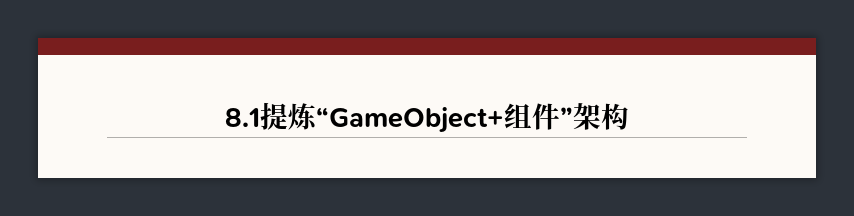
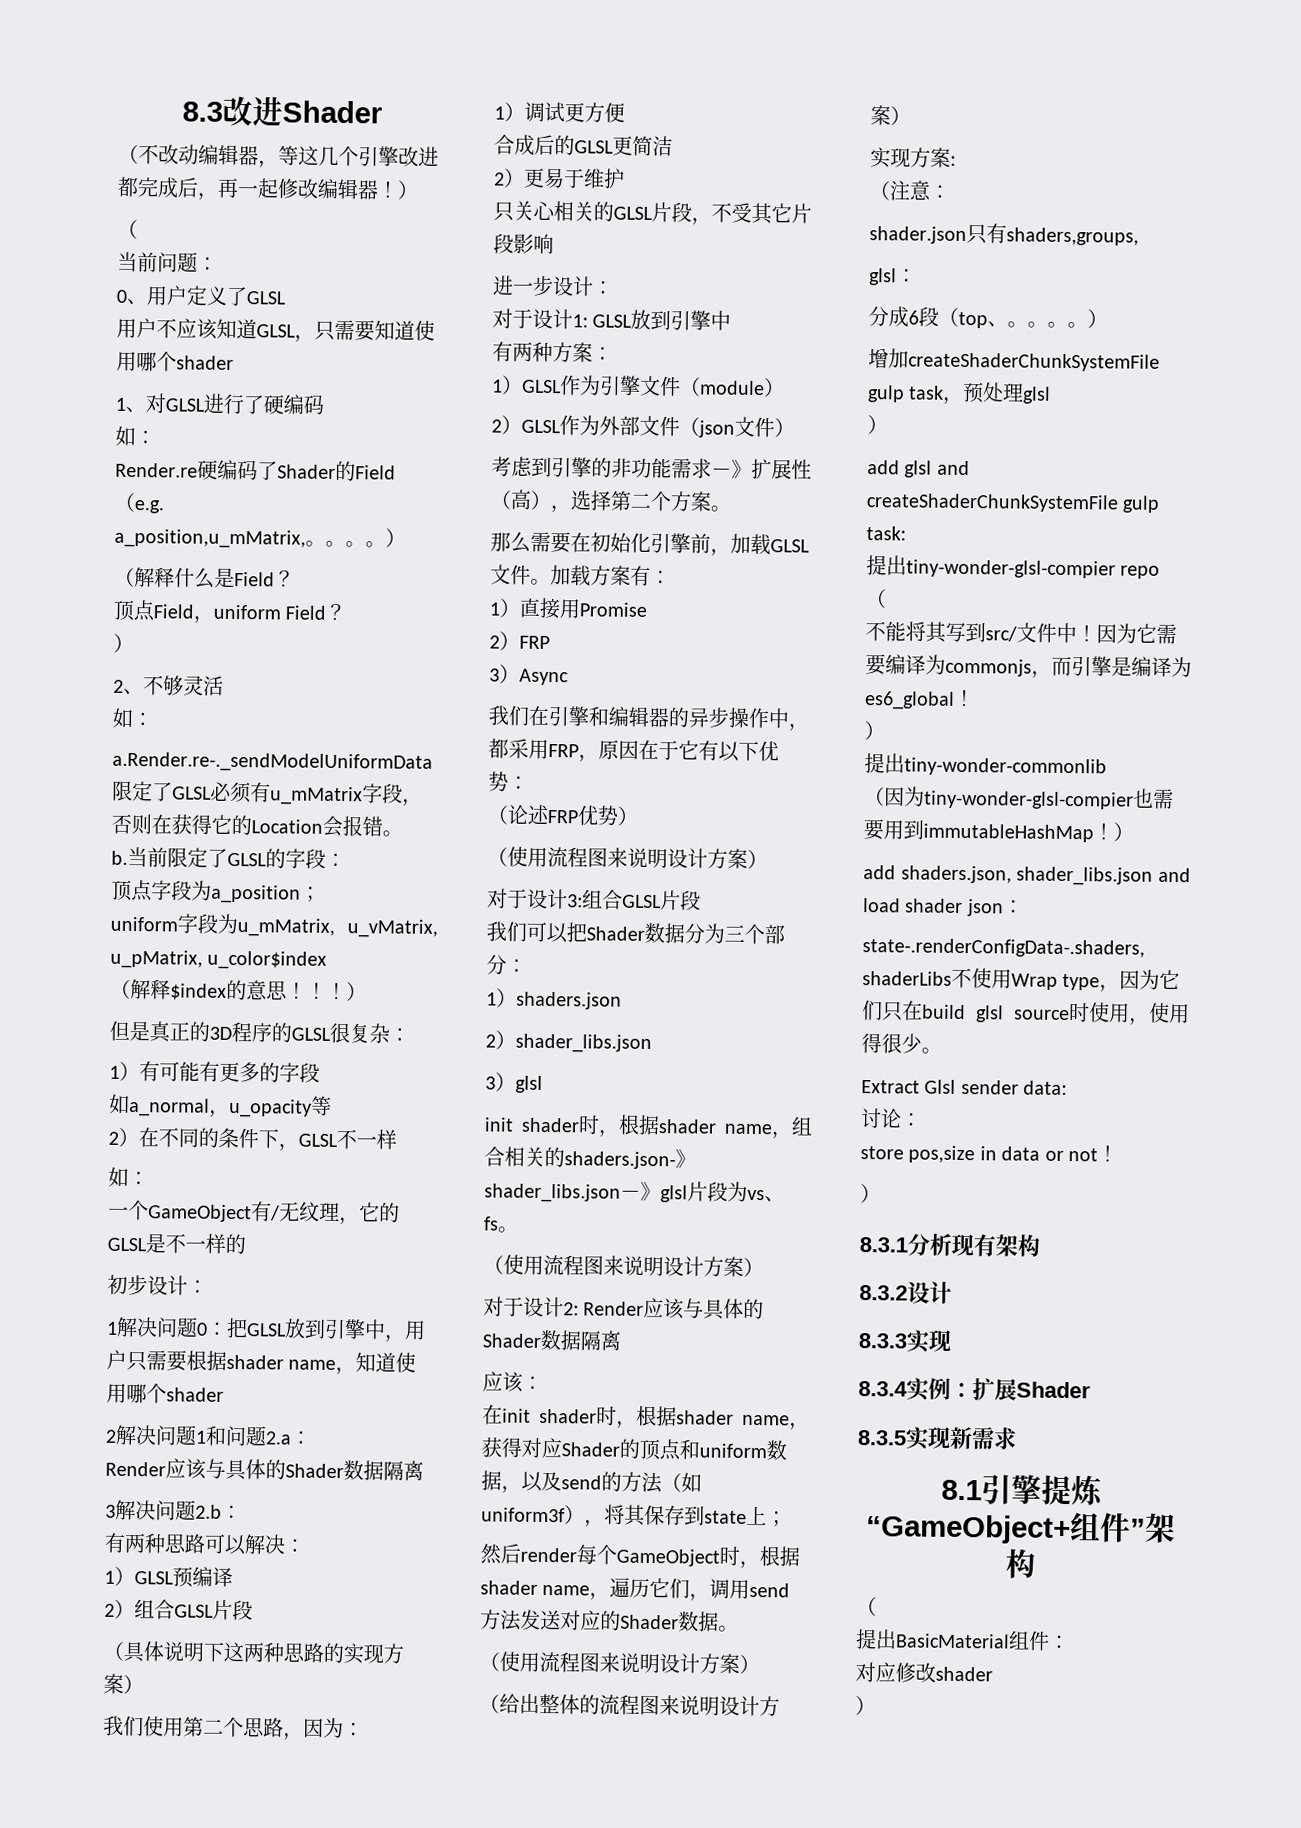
[225,108,260,127] 8.1 -> [182,95,383,127] [118,144,439,169] [117,176,419,201] [117,219,138,240] [117,251,218,273] [116,285,286,307] [116,318,435,343] [116,351,234,372] [115,393,324,415] [115,425,156,447] [115,459,396,482] [114,492,164,514] [114,528,406,549] [114,567,295,589] [113,599,347,624] [113,633,134,654] [113,675,224,696] [112,707,153,729] [112,751,433,773] [112,780,423,807] [111,813,403,838] [111,846,346,869] [111,879,321,904] [110,913,438,938] [110,949,328,970] [110,979,367,1002] [109,1020,410,1044] [109,1061,320,1083] [109,1093,332,1118] [108,1127,397,1152] [108,1166,149,1188] [108,1199,400,1226] [107,1233,246,1255] [107,1274,208,1296] [106,1316,426,1343] [106,1349,417,1376] [106,1383,224,1404] [105,1424,312,1447] [105,1458,424,1481] [105,1499,242,1521] [104,1532,305,1556] [104,1566,233,1588] [104,1599,253,1621] [103,1641,404,1665] [103,1673,144,1695] [103,1715,364,1741] [494,101,625,123] [494,134,673,157] [493,167,625,189] [493,200,812,226] [493,233,554,255] [492,275,614,297] [492,308,732,331] [492,341,613,363] [491,375,785,398] [491,415,795,438] [491,456,812,480] [490,489,731,514] [490,531,810,557] [490,564,671,587] [489,597,647,620] [489,631,550,651] [489,664,569,686] [488,705,809,732] [488,738,779,763] [488,771,529,792] [487,804,639,826] [487,846,768,870] [487,888,701,911] [486,921,785,945] [486,954,527,975] [486,988,622,1010] [485,1030,652,1054] [485,1072,543,1093] [484,1114,813,1140] [484,1146,696,1170] [484,1181,785,1203] [483,1216,518,1233] [483,1254,764,1278] [483,1296,765,1320] [482,1329,621,1351] [482,1371,543,1393] [482,1404,810,1431] [481,1437,787,1461] [481,1470,702,1494] [481,1504,787,1528] [480,1543,800,1570] [480,1577,791,1602] [480,1609,739,1632] [479,1651,760,1675] [479,1693,780,1717] [870,105,911,126] [870,147,956,169] [869,180,951,201] [869,223,1139,246] [869,268,917,286] [868,306,1108,329] [868,348,1160,372] [867,381,1052,405] [867,415,888,435] [867,460,970,478] [866,493,1161,513] [866,526,906,541] [866,555,1161,579] [865,589,887,609] [865,621,1177,645] [865,654,1192,679] [864,688,975,710] [864,721,885,741] [864,753,1107,777] [864,786,1174,810] [863,819,1134,843] [863,865,1191,886] [863,898,1024,917] [862,938,1145,958] [862,967,1181,993] [861,1000,1190,1026] [861,1033,942,1054] [861,1079,1068,1096] [860,1108,922,1129] [860,1144,1118,1164] [860,1184,881,1204] [859,1233,1040,1257] [859,1281,952,1304] [858,1329,952,1353] [858,1377,1091,1401] [857,1426,1017,1450] [940,1474,1042,1505] 8.3改进Shader // （不改动编辑器，等这几个引擎改进都完成后，再一起修改编辑器！） // （ // 当前问题： // 0、用户定义了GLSL // 用户不应该知道GLSL，只需要知道使用哪个shader // 1、对GLSL进行了硬编码 // 如： // Render.re硬编码了Shader的Field（e.g. a_position,u_mMatrix,。。。。） // （解释什么是Field？ // 顶点Field，uniform Field？ // ） // 2、不够灵活 // 如： // a.Render.re-._sendModelUniformData限定了GLSL必须有u_mMatrix字段，否则在获得它的Location会报错。 // b.当前限定了GLSL的字段： // 顶点字段为a_position； // uniform字段为u_mMatrix, u_vMatrix, u_pMatrix, u_color$index // （解释$index的意思！！！） // 但是真正的3D程序的GLSL很复杂： // 1）有可能有更多的字段 // 如a_normal，u_opacity等 // 2）在不同的条件下，GLSL不一样 // 如： // 一个GameObject有/无纹理，它的GLSL是不一样的 // 初步设计： // 1解决问题0：把GLSL放到引擎中，用户只需要根据shader name，知道使用哪个shader // 2解决问题1和问题2.a： // Render应该与具体的Shader数据隔离 // 3解决问题2.b： // 有两种思路可以解决： // 1）GLSL预编译 // 2）组合GLSL片段 // （具体说明下这两种思路的实现方案） // 我们使用第二个思路，因为： // 1）调试更方便 // 合成后的GLSL更简洁 // 2）更易于维护 // 只关心相关的GLSL片段，不受其它片段影响 // 进一步设计： // 对于设计1: GLSL放到引擎中 // 有两种方案： // 1）GLSL作为引擎文件（module） // 2）GLSL作为外部文件（json文件） // 考虑到引擎的非功能需求－》扩展性（高），选择第二个方案。 // 那么需要在初始化引擎前，加载GLSL文件。加载方案有： // 1）直接用Promise // 2）FRP // 3）Async // 我们在引擎和编辑器的异步操作中，都采用FRP，原因在于它有以下优势： // （论述FRP优势） // （使用流程图来说明设计方案） // 对于设计3:组合GLSL片段 // 我们可以把Shader数据分为三个部分： // 1）shaders.json // 2）shader_libs.json // 3）glsl // init shader时，根据shader name，组合相关的shaders.json-》shader_libs.json－》glsl片段为vs、fs。 // （使用流程图来说明设计方案） // 对于设计2: Render应该与具体的Shader数据隔离 // 应该： // 在init shader时，根据shader name，获得对应Shader的顶点和uniform数据，以及send的方法（如uniform3f），将其保存到state上； // 然后render每个GameObject时，根据shader name，遍历它们，调用send方法发送对应的Shader数据。 // （使用流程图来说明设计方案） // （给出整体的流程图来说明设计方案） // 实现方案: // （注意： // shader.json只有shaders,groups, // glsl： // 分成6段（top、。。。。） // 增加createShaderChunkSystemFile gulp task，预处理glsl // ） // add glsl and createShaderChunkSystemFile gulp task: // 提出tiny-wonder-glsl-compier repo // （ // 不能将其写到src/文件中！因为它需要编译为commonjs，而引擎是编译为es6_global！ // ） // 提出tiny-wonder-commonlib // （因为tiny-wonder-glsl-compier也需要用到immutableHashMap！） // add shaders.json, shader_libs.json and load shader json： // state-.renderConfigData-.shaders, shaderLibs不使用Wrap type，因为它们只在build glsl source时使用，使用得很少。 // Extract Glsl sender data: // 讨论： // store pos,size in data or not！ // ） // 8.3.1分析现有架构 // 8.3.2设计 // 8.3.3实现 // 8.3.4实例：扩展Shader // 8.3.5实现新需求 // 8.1引擎
(629, 116) none -> [856,1597,877,1617] [855,1629,1070,1651] [855,1662,993,1683] [855,1696,876,1716] // （ // 提出BasicMaterial组件： // 对应修改shader // ）

